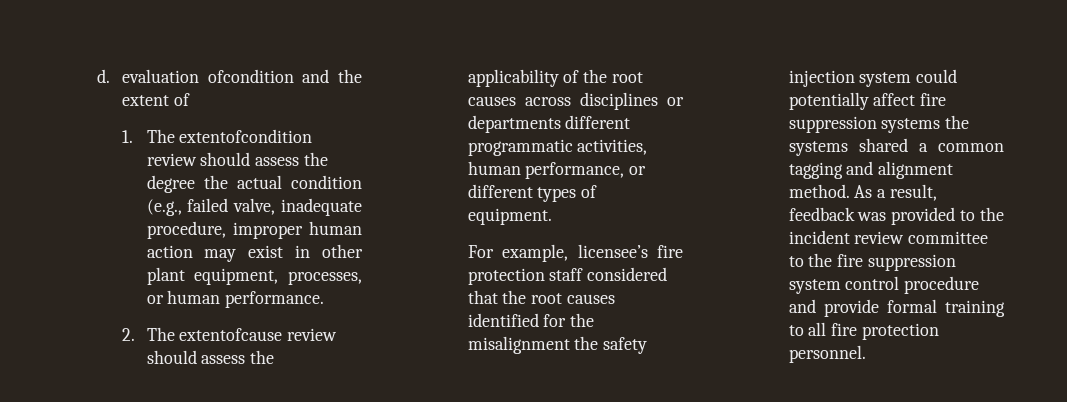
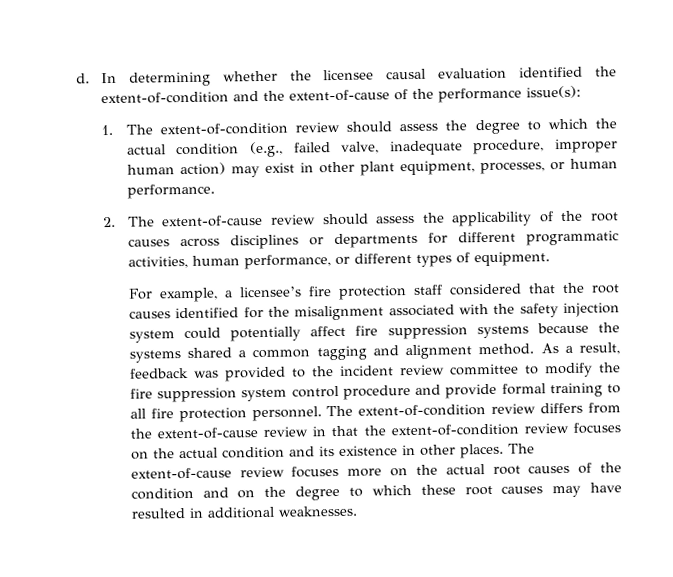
[121,69,294,83] evaluation ofcondition -> [100,66,617,87] [100,91,229,105] In determining whether the licensee causal evaluation identified the extent-of-condition
[121,93,190,106] extent of -> [288,85,581,103] extent-of-cause of the performance issue(s):
[179,129,313,143] extentofcondition -> [159,122,288,136] extent-of-condition
(195, 184) none -> [526,118,588,131] to which
[146,245,193,258] action -> [179,162,226,176] action)
[179,328,283,341] extentofcause -> [162,214,264,228] extent-of-cause
(561, 124) none -> [427,232,448,244] for
(569, 253) none -> [224,290,233,298] a
(570, 345) none -> [388,303,489,317] associated with
(941, 125) none -> [536,322,589,334] because
(804, 261) none -> [544,362,593,378] modify
(866, 354) none -> [326,402,621,417] [129,422,621,440] [130,443,535,460] [130,462,622,480] [130,482,622,501] [130,505,358,519] The extent-of-condition review differs from the extent-of-cause review in that the extent-of-condition review focuses on the actual condition and its existence in other places. The extent-of-cause review focuses more on the actual root causes of the condition and on the degree to which these root causes may have resulted in additional weaknesses.

